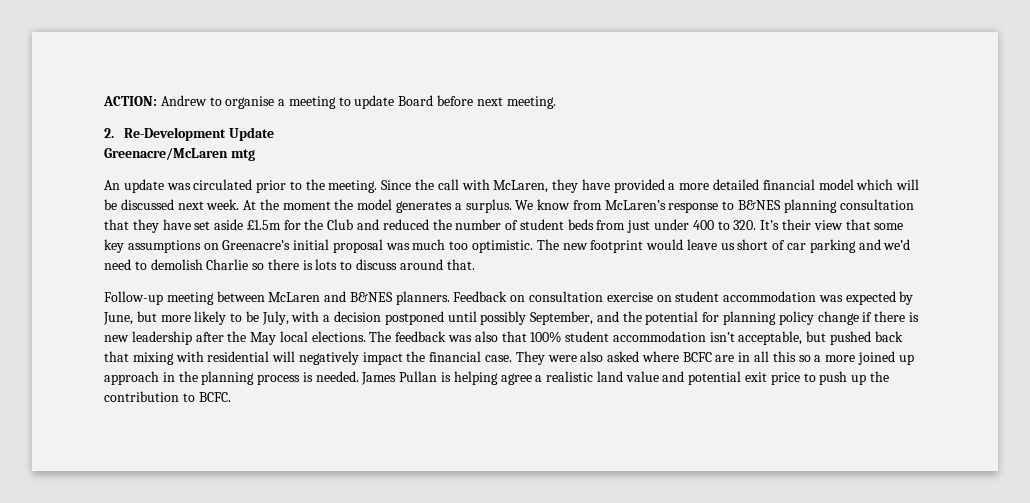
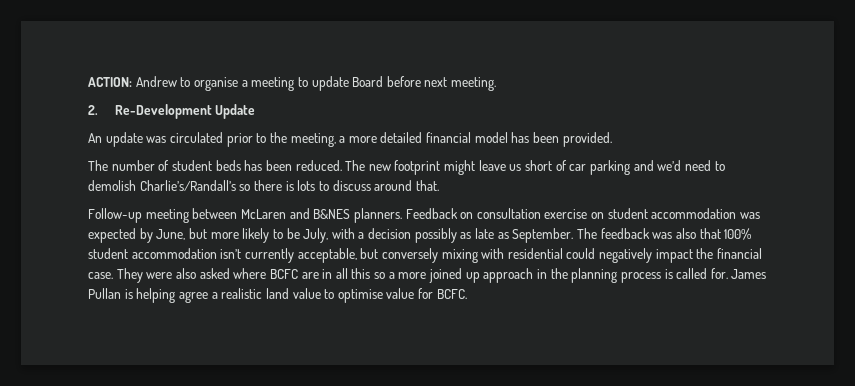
[104,148,255,161] // Greenacre/McLaren mtg -> (256, 111) none
[328,179,665,193] meeting. Since the call with McLaren, they have provided -> [290,133,336,147] meeting,
[856,179,920,190] [104,199,914,213] [104,219,904,233] [104,239,534,253] which will be discussed next week. At the moment the model generates a surplus. We know from McLaren’s response to B&NES planning consultation that they have set aside £1.5m for the Club and reduced the number of student beds from just under 400 to 320. It’s their view that some key assumptions on Greenacre’s initial proposal was much too optimistic. -> [511,132,612,147] [88,160,342,171] has been provided. // The number of student beds has been reduced.
[646,239,684,250] would -> [444,160,476,175] might
[206,259,249,270] Charlie -> [139,180,236,191] Charlie’s/Randall’s
[384,311,919,325] [104,331,366,345] postponed until possibly September, and the potential for planning policy change if there is new leadership after the May local elections. -> [414,228,574,243] possibly as late as September.
(735, 337) none -> [244,248,294,263] currently
[830,331,903,345] [104,351,129,362] pushed back that -> [381,248,438,263] conversely
[272,351,296,362] will -> [566,248,596,259] could
[315,371,359,382] needed. -> [676,268,728,279] called for.
[662,371,889,385] [104,391,195,402] and potential exit price to push up the contribution to -> [324,288,434,303] to optimise value for

